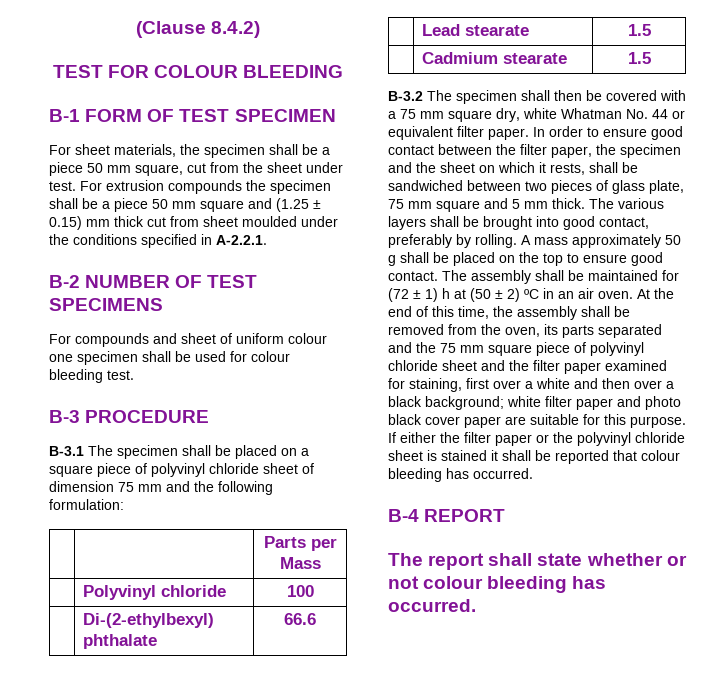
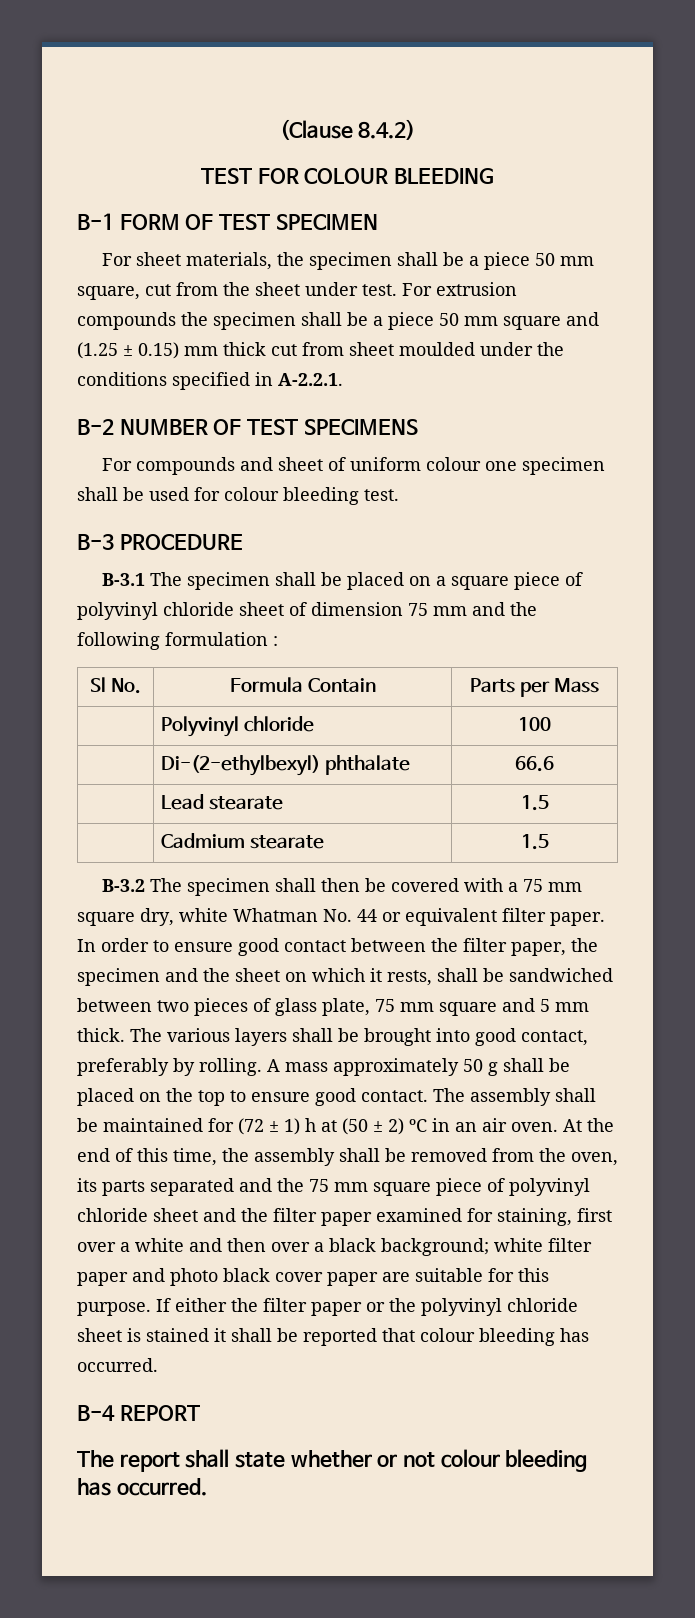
[49,499,124,510] formulation: // | -> [165,632,278,646] [90,677,141,694] [229,677,376,692] formulation : // Sl No. | Formula Contain

